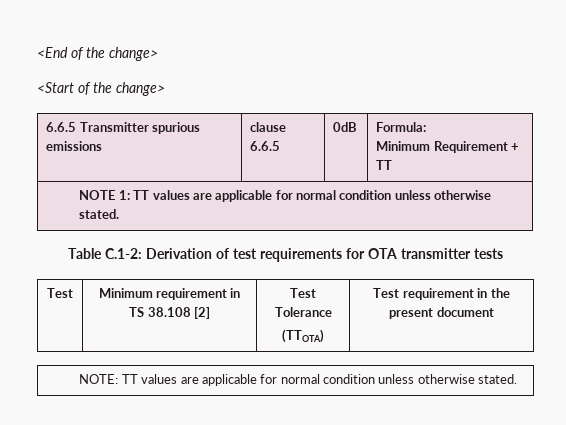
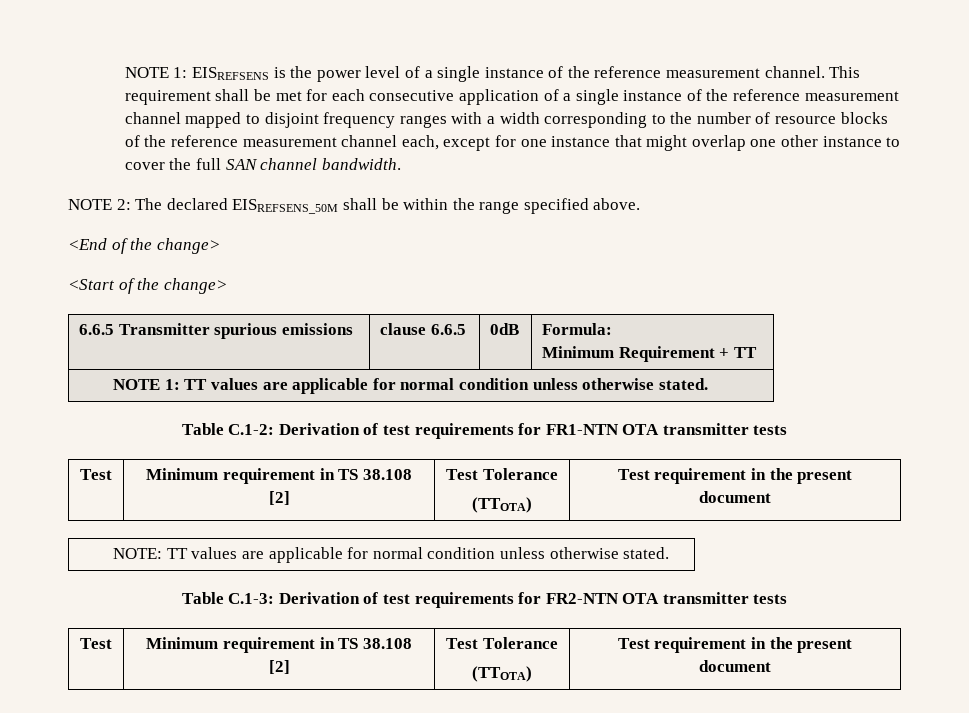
(37, 52) none -> [124,66,861,82] [124,89,899,105] [124,112,888,128] [124,135,901,151] [124,158,401,170] [68,198,641,214] NOTE 1: EISREFSENS is the power level of a single instance of the reference measurement channel. This requirement shall be met for each consecutive application of a single instance of the reference measurement channel mapped to disjoint frequency ranges with a width corresponding to the number of resource blocks of the reference measurement channel each, except for one instance that might overlap one other instance to cover the full SAN channel bandwidth. // NOTE 2: The declared EISREFSENS_50M shall be within the range specified above. //
(365, 253) none -> [545,424,619,435] FR1-NTN
(518, 379) none -> [181,592,788,608] [80,638,112,649] [146,637,412,653] [268,660,290,674] [446,637,558,649] [472,666,532,682] [617,637,853,653] [699,660,771,672] // Table C.1-3: Derivation of test requirements for FR2-NTN OTA transmitter tests // Test | Minimum requirement in TS 38.108 [2] | Test Tolerance // (TTOTA) | Test requirement in the present document

